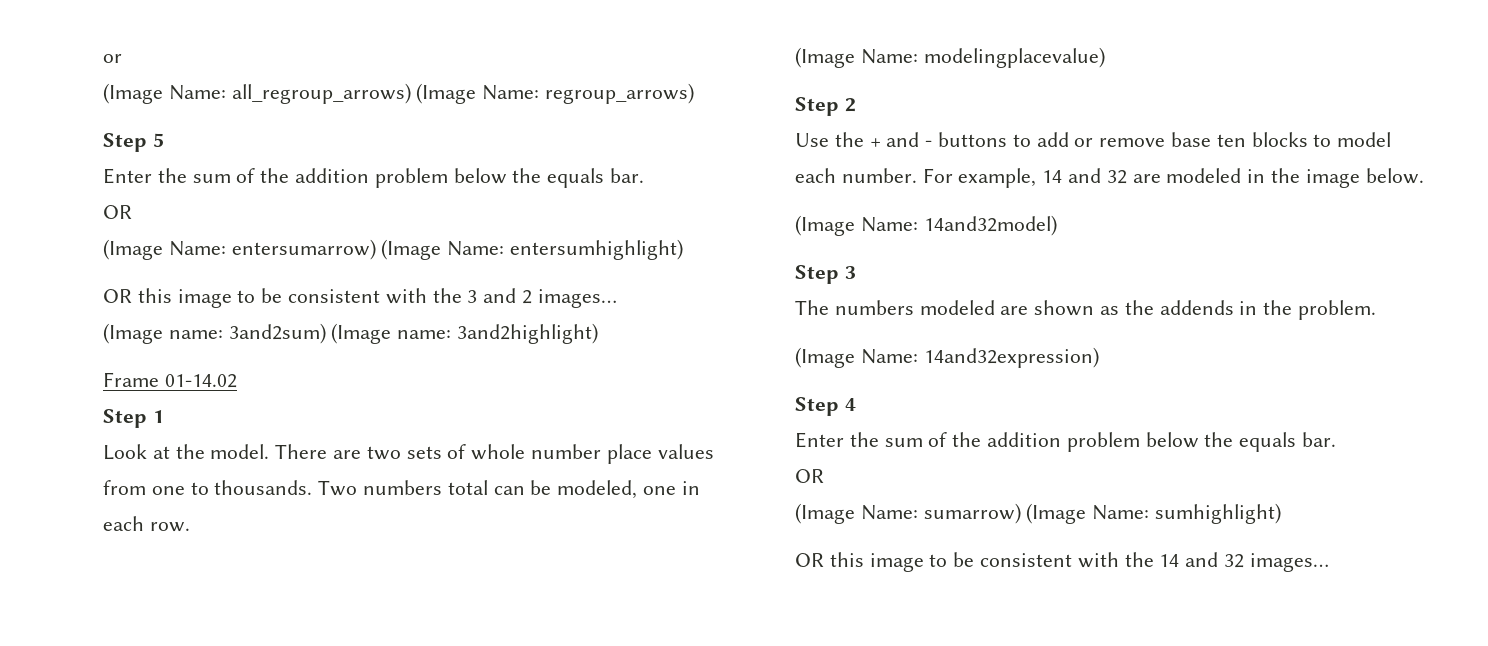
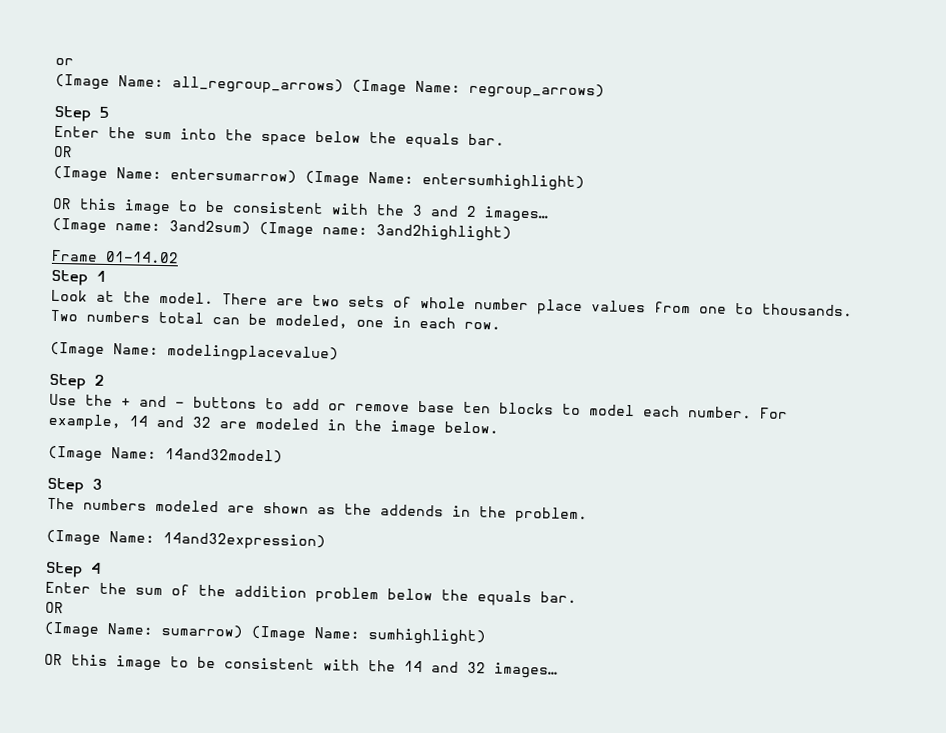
[236,168,448,188] of the addition problem -> [180,128,307,146] into the space

